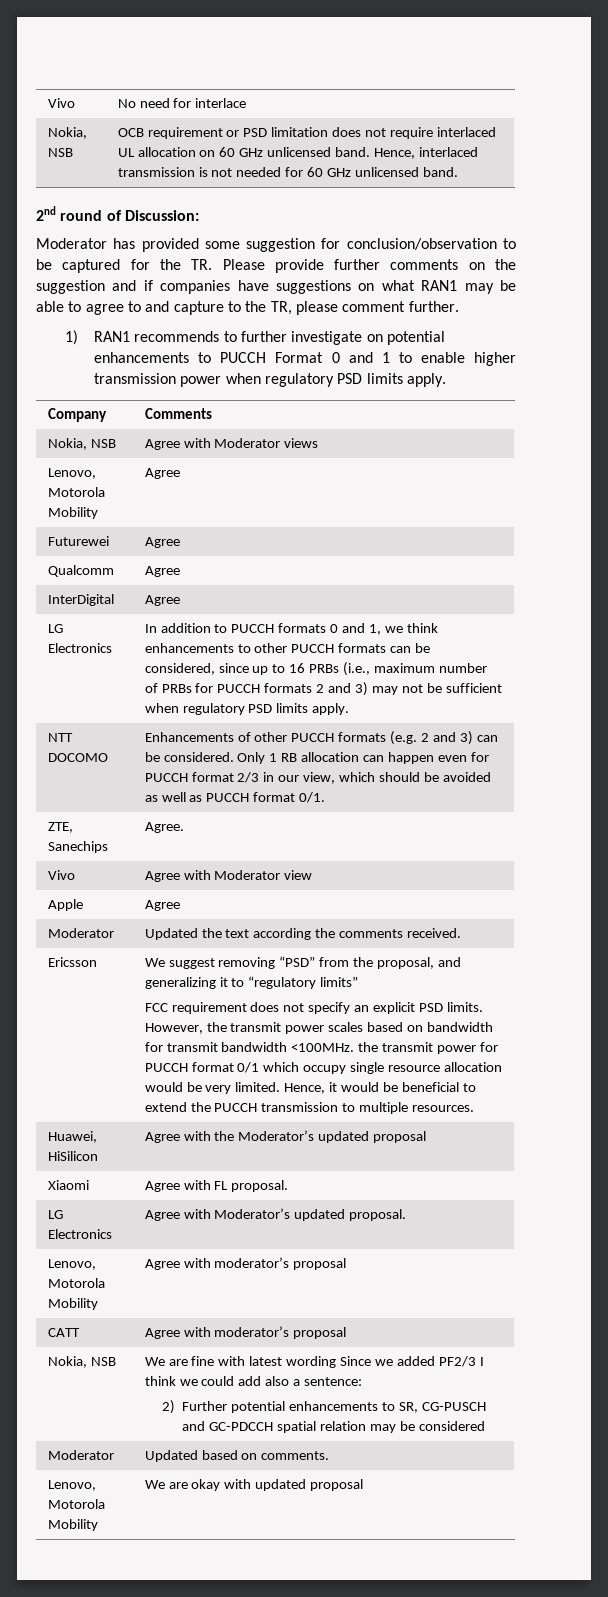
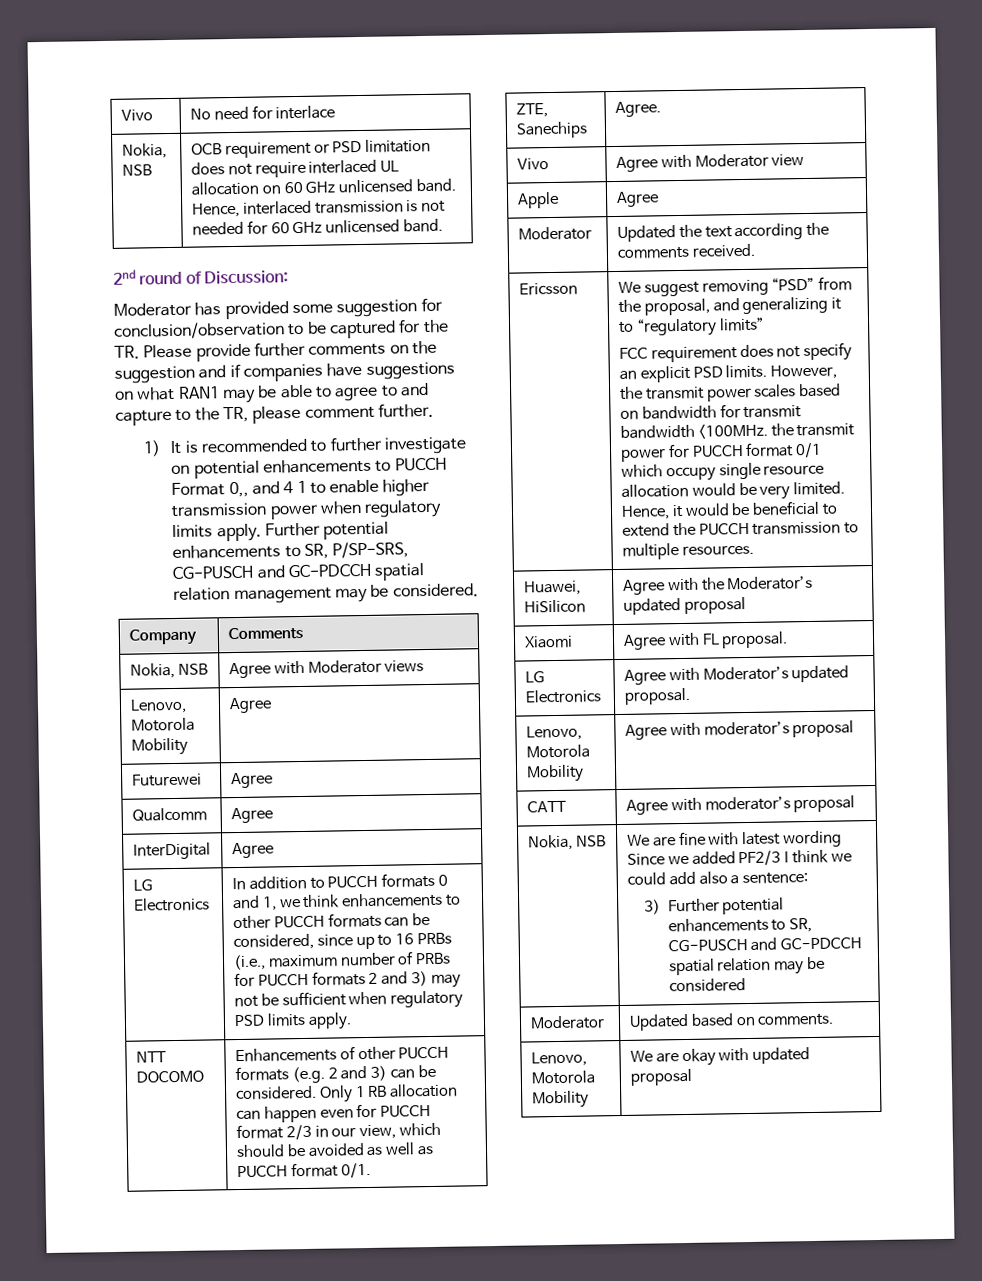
[94,331,220,342] RAN1 recommends -> [170,438,307,455] It is recommended
[331,352,373,363] 0 and -> [228,481,295,498] 0,, and 4
[337,373,447,387] PSD limits apply. -> [172,521,390,542] [172,541,410,559] [172,563,426,581] [173,583,479,605] limits apply. Further potential enhancements to SR, P/SP-SRS, CG-PUSCH and GC-PDCCH spatial relation management may be considered.
[162,1400,176,1414] 2) -> [644,899,662,915] 3)

